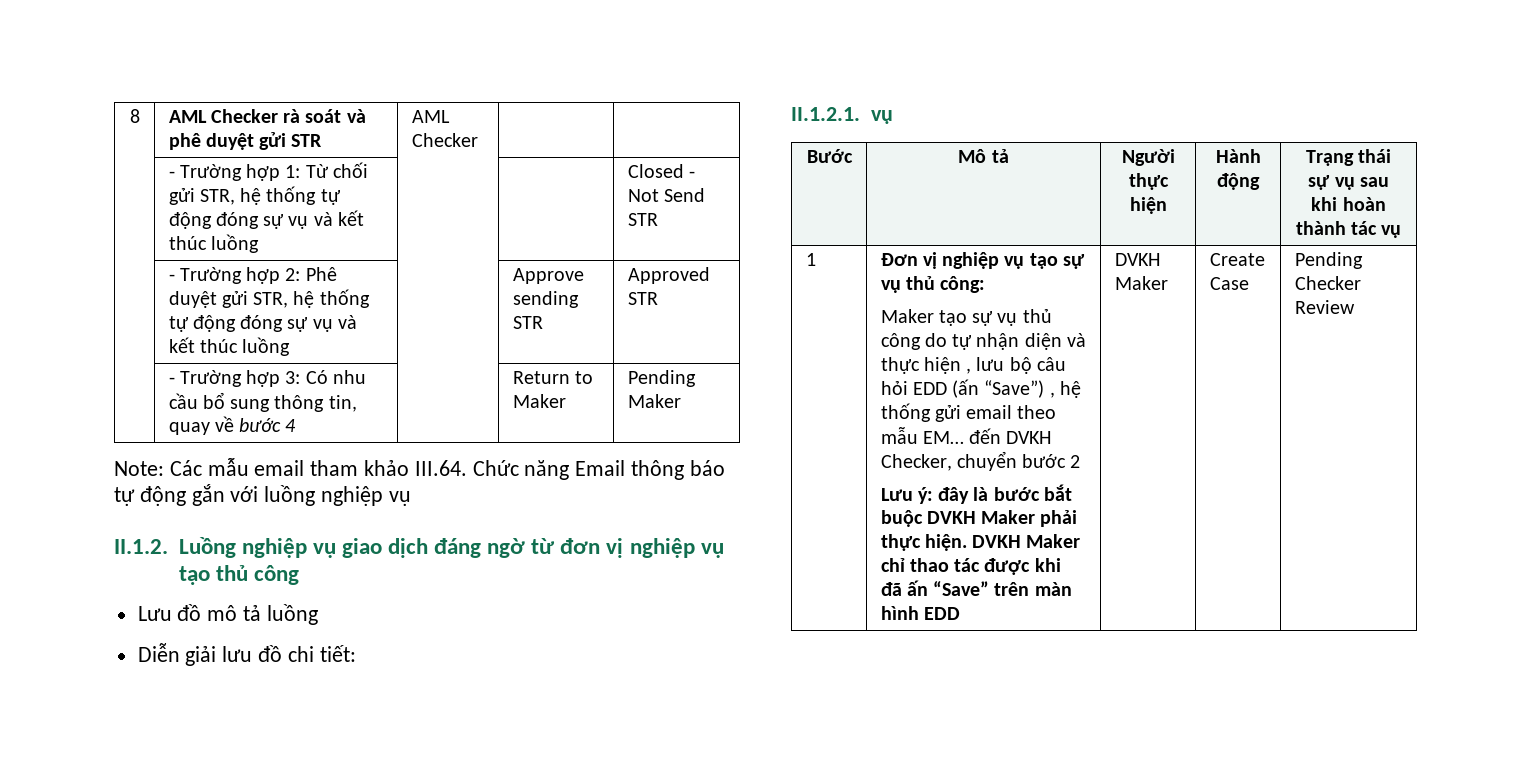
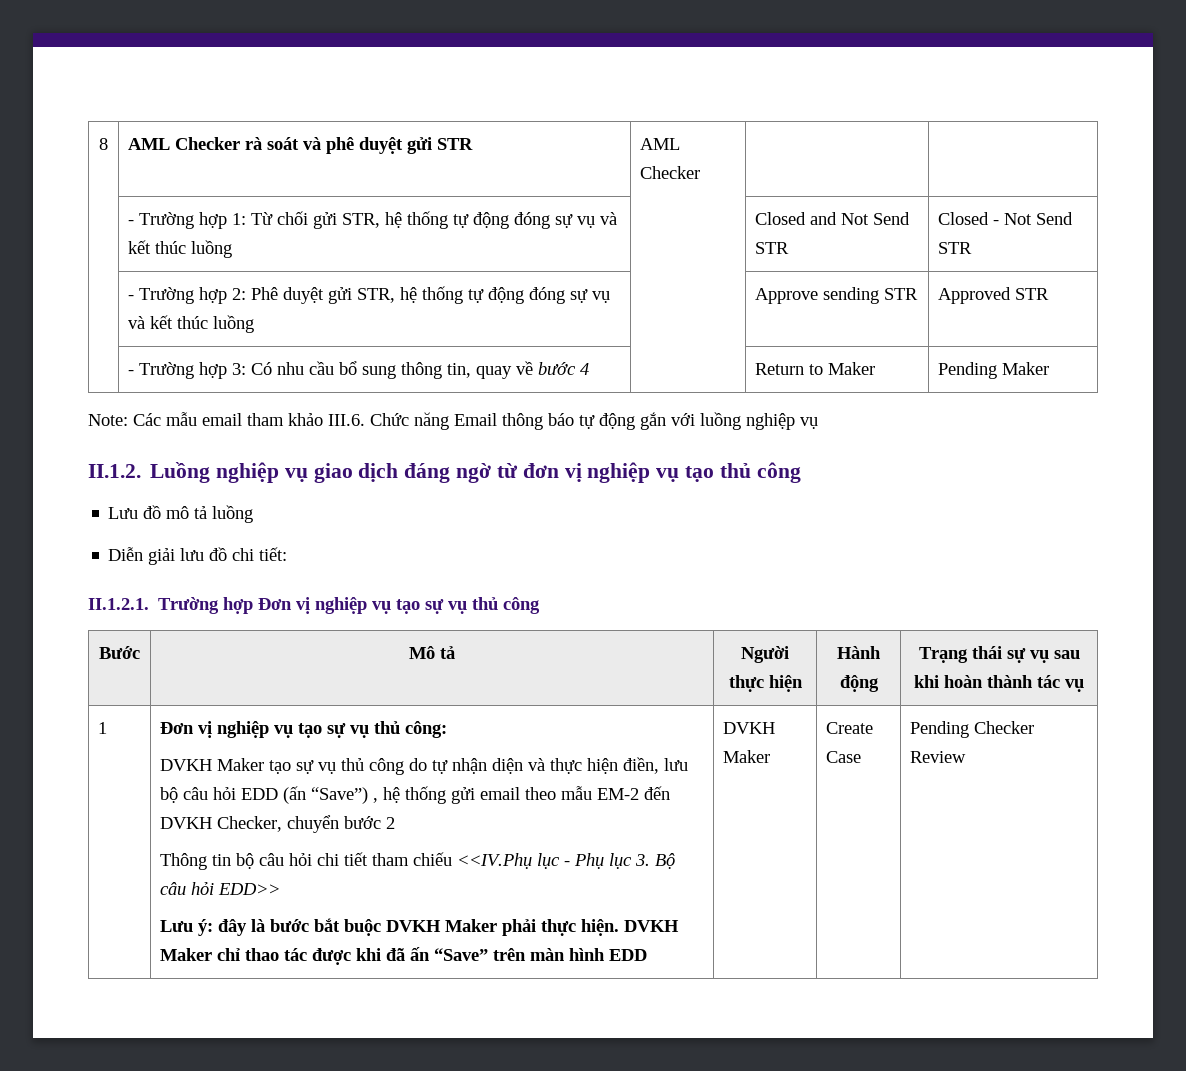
(259, 243) none -> [755,212,911,225] [755,242,790,254] Closed and Not Send STR
[414,460,467,476] III.64. -> [328,414,365,426] III.6.
[870,110,893,124] vụ -> [158,597,541,614] Trường hợp Đơn vị nghiệp vụ tạo sự vụ thủ công
(986, 284) none -> [160,759,213,771] DVKH
[966,368,972,374] , -> [623,757,660,774] điền,
[922,431,964,444] EM… -> [597,788,640,800] EM-2
(1081, 461) none -> [160,852,676,870] [160,882,281,895] // Thông tin bộ câu hỏi chi tiết tham chiếu <<IV.Phụ lục - Phụ lục 3. Bộ câu hỏi EDD>>

